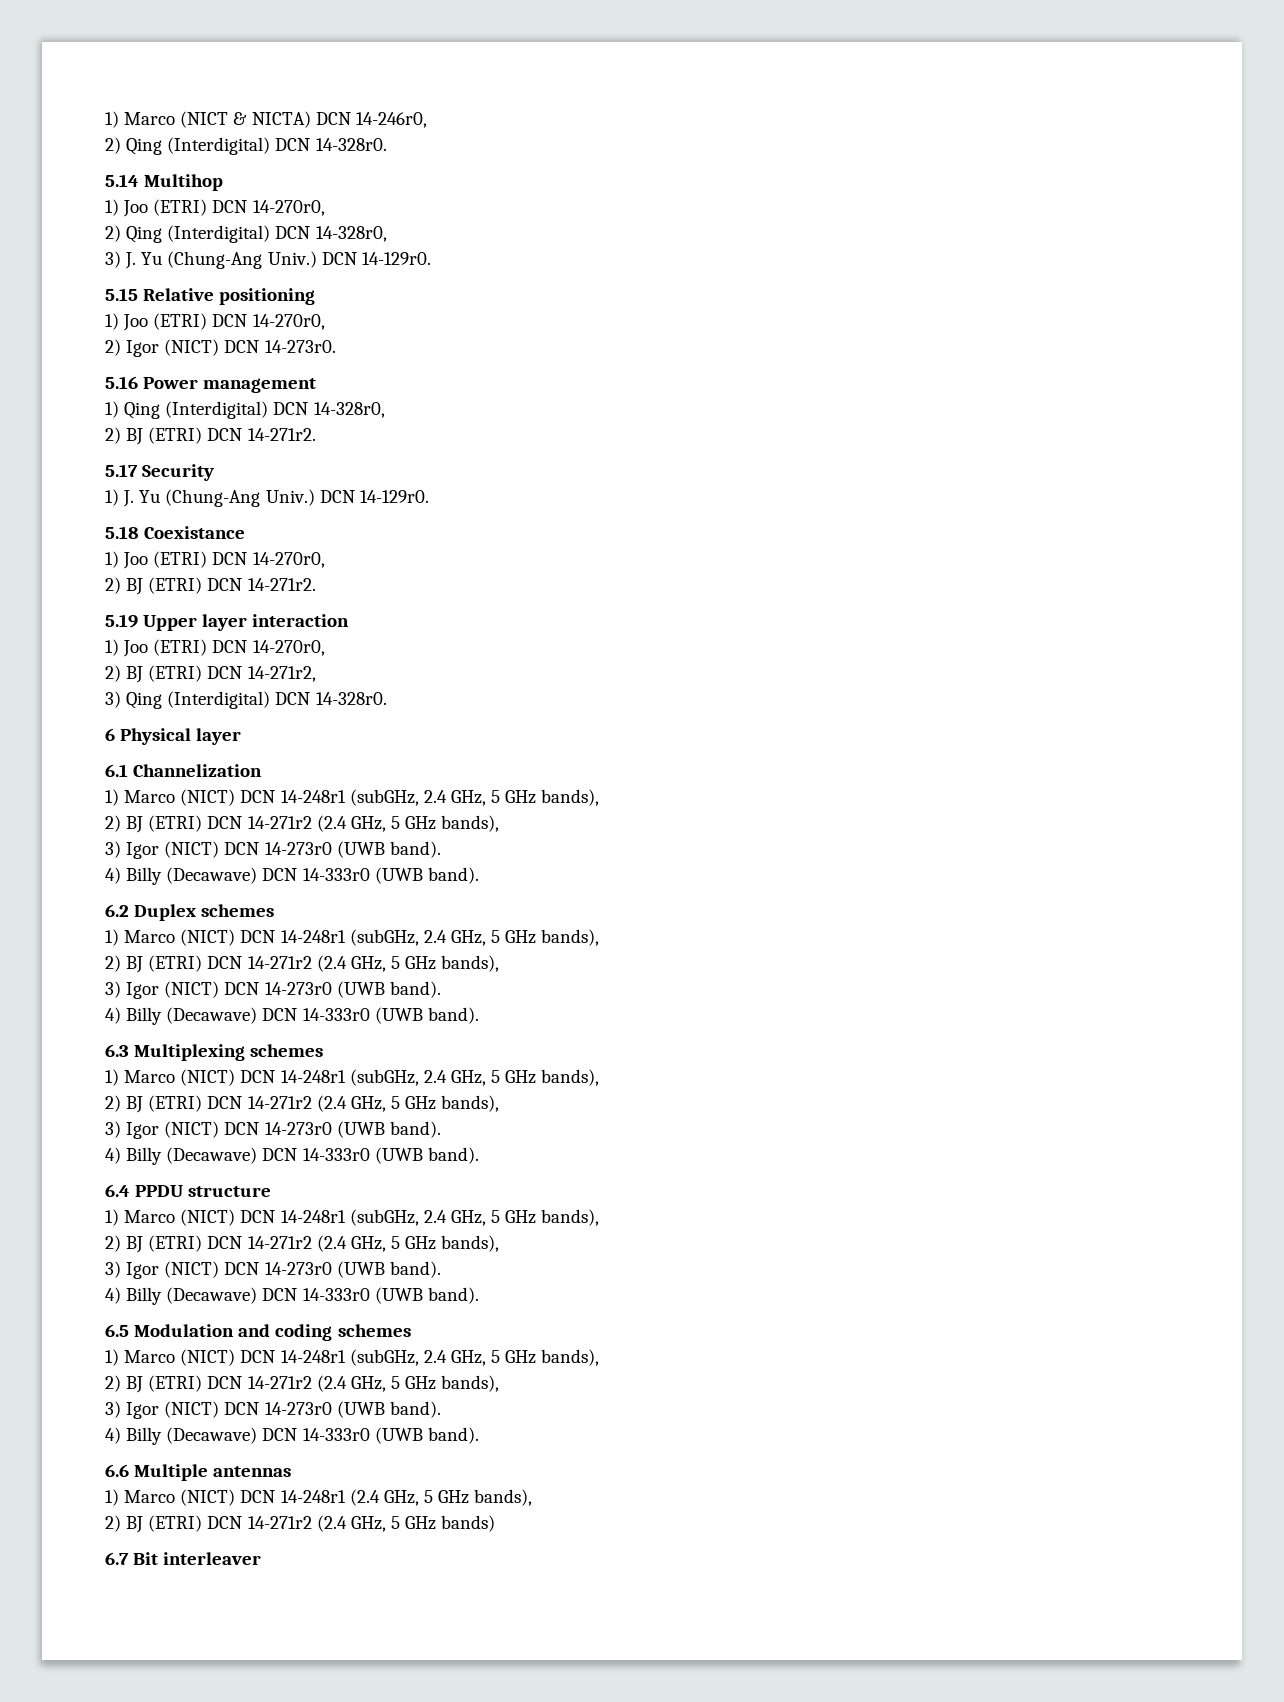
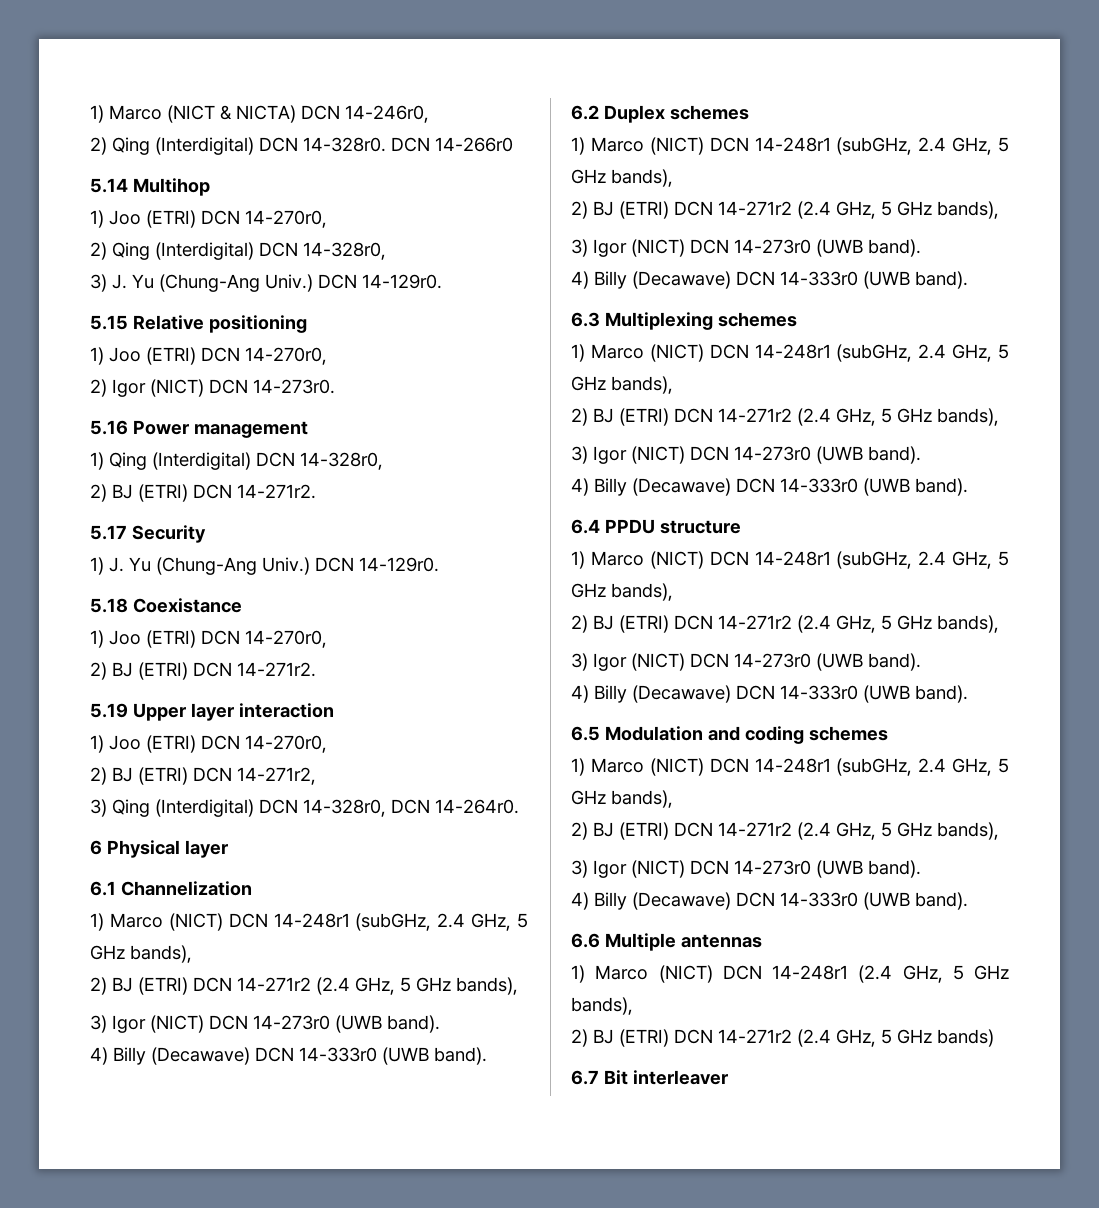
(387, 144) none -> [391,137,513,152] DCN 14-266r0
[315,692,387,705] 14-328r0. -> [303,799,519,817] 14-328r0, DCN 14-264r0.

